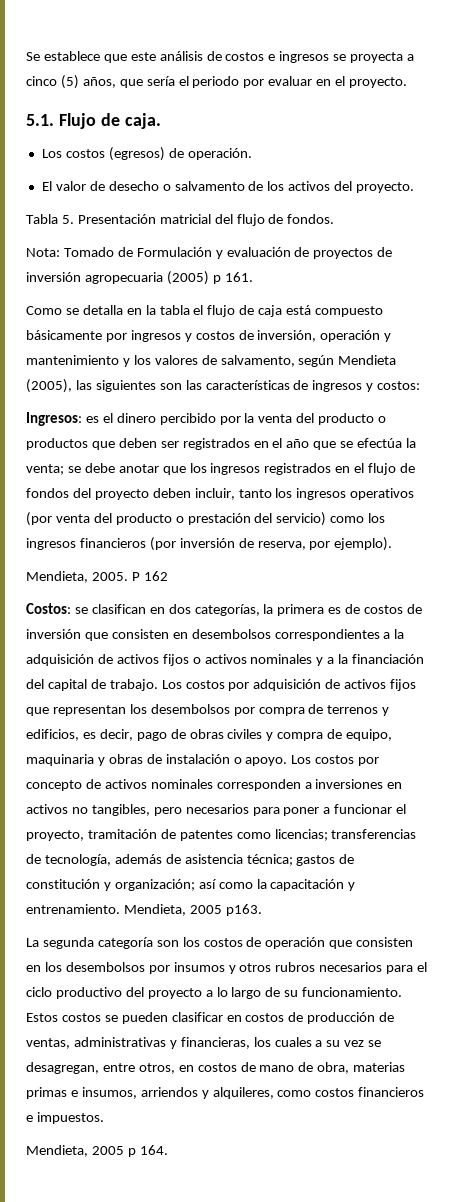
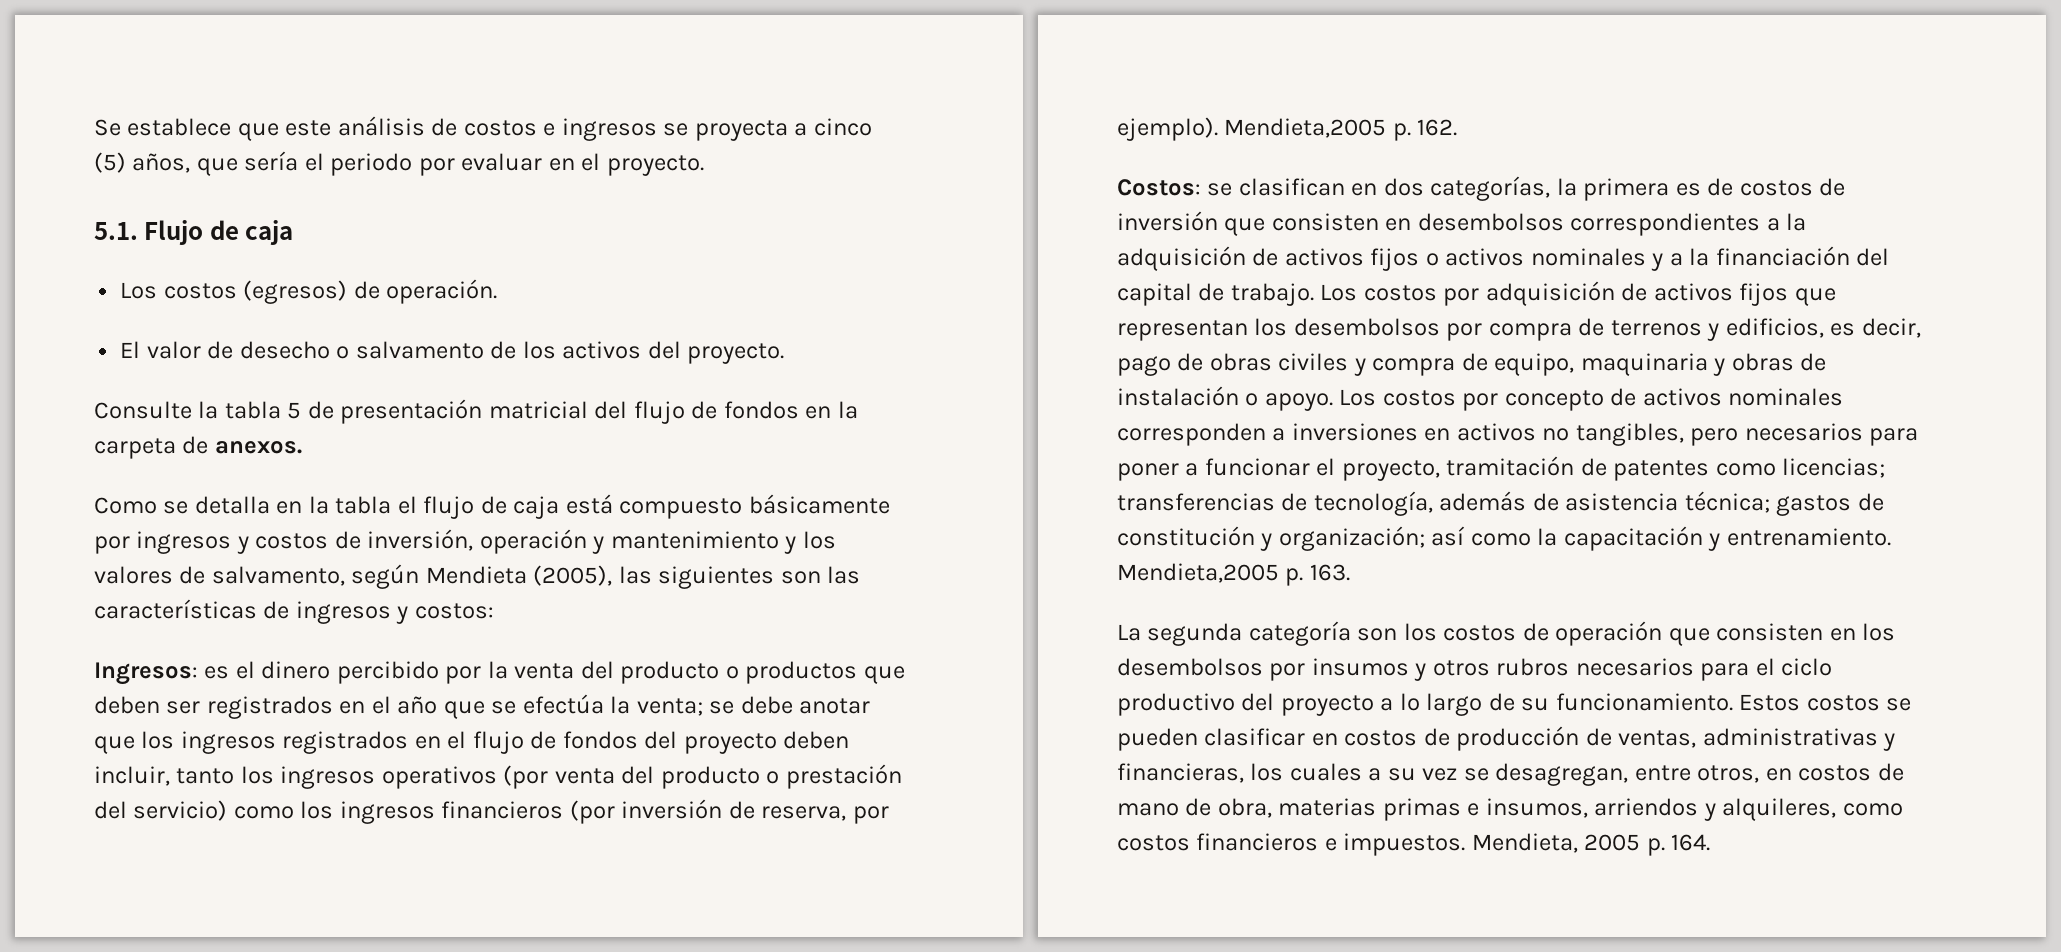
[124,113,161,129] caja. -> [245,220,294,245] caja
[26,214,335,226] [26,247,393,259] [26,271,253,285] Tabla 5. Presentación matricial del flujo de fondos. // Nota: Tomado de Formulación y evaluación de proyectos de inversión agropecuaria (2005) p 161. -> [94,399,858,424] [94,436,302,459] Consulte la tabla 5 de presentación matricial del flujo de fondos en la carpeta de anexos.
[26,571,168,583] // Mendieta, 2005. P 162 -> [1224,118,1458,141] Mendieta,2005 p. 162.
[123,904,262,916] Mendieta, 2005 p163. -> [1117,563,1350,586] Mendieta,2005 p. 163.
[26,1145,136,1157] // Mendieta, 2005 p -> [1471,833,1665,856] Mendieta, 2005 p.

